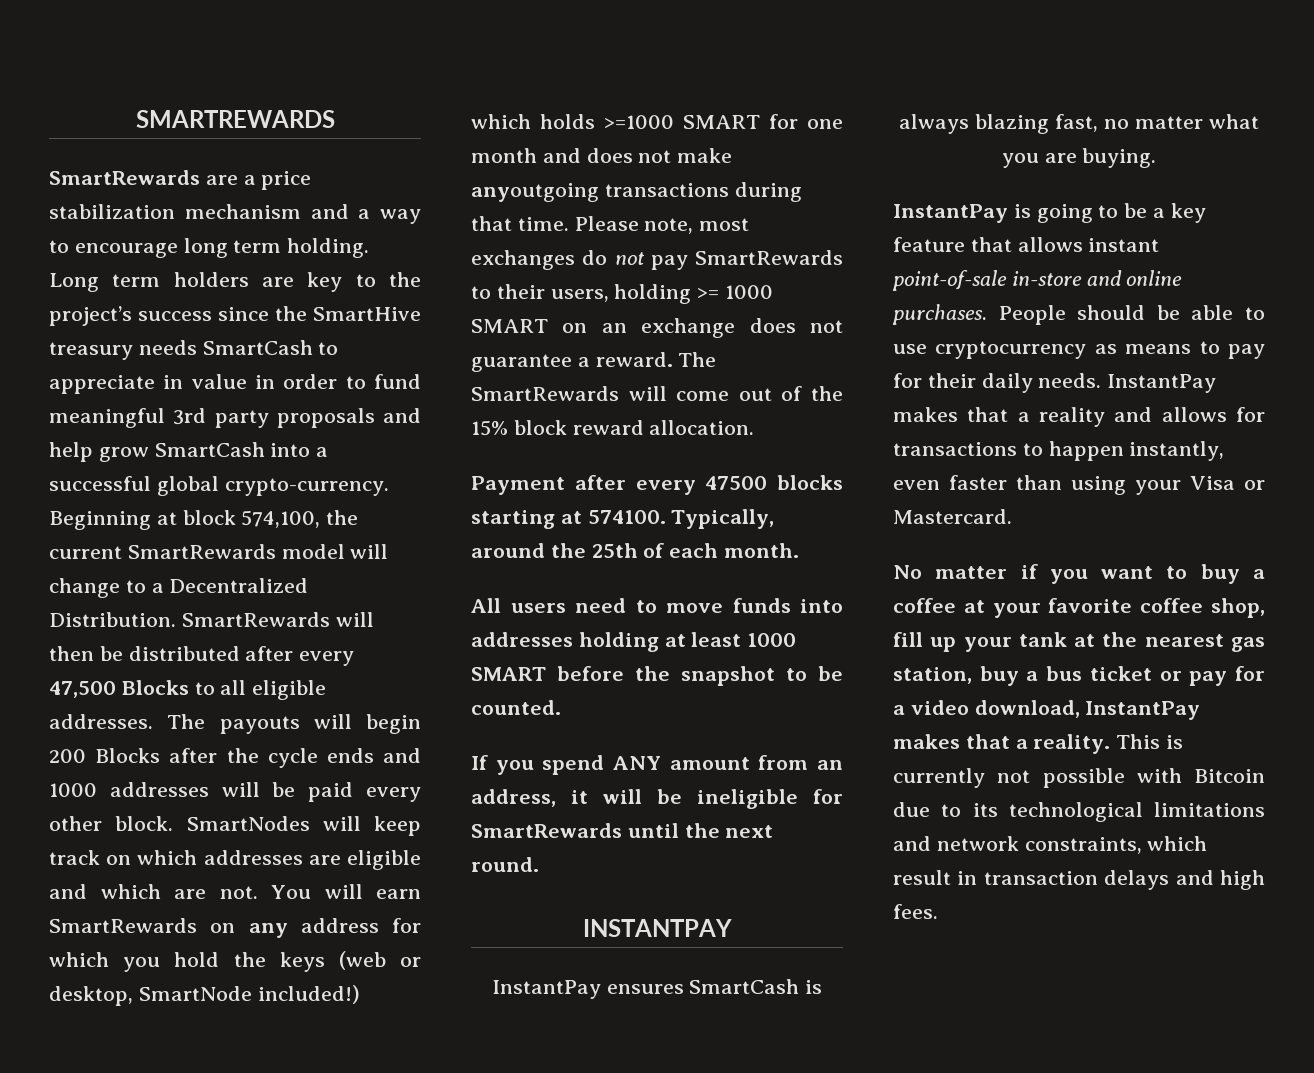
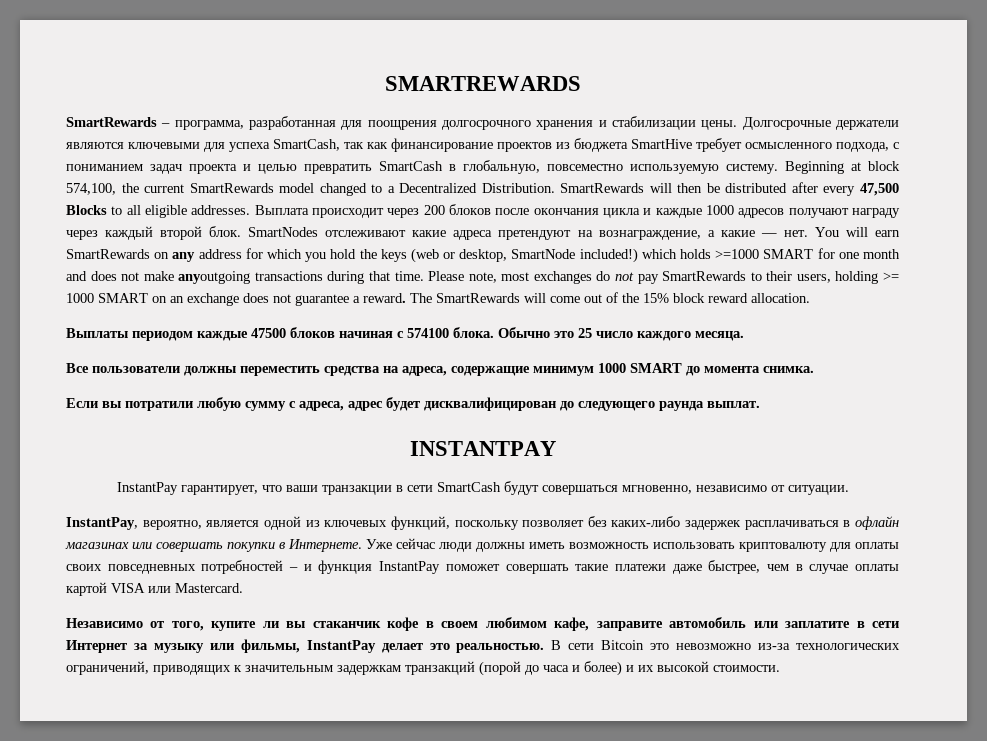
[205,171,312,190] [49,204,421,224] [49,238,370,258] [49,272,421,292] [49,306,421,326] [49,340,339,360] [49,374,421,394] [49,408,421,428] [49,442,329,462] [49,476,389,496] are a price stabilization mechanism and a way to encourage long term holding. Long term holders are key to the project’s success since the SmartHive treasury needs SmartCash to appreciate in value in order to fund meaningful 3rd party proposals and help grow SmartCash into a successful global crypto-currency. -> [161,116,900,130] [66,138,899,152] [66,160,778,174] – программа, разработанная для поощрения долгосрочного хранения и стабилизации цены. Долгосрочные держатели являются ключевыми для успеха SmartCash, так как финансирование проектов из бюджета SmartHive требует осмысленного подхода, с пониманием задач проекта и целью превратить SmartCash в глобальную, повсеместно используемую систему.
[350,544,389,559] [49,578,120,598] will change -> [319,183,367,196] changed
[167,714,421,734] [49,748,421,768] [49,782,422,802] [49,816,421,836] [49,850,421,870] [49,884,258,899] The payouts will begin 200 Blocks after the cycle ends and 1000 addresses will be paid every other block. SmartNodes will keep track on which addresses are eligible and which are not. -> [254,204,901,218] [66,226,808,240] Выплата происходит через 200 блоков после окончания цикла и каждые 1000 адресов получают награду через каждый второй блок. SmartNodes отслеживают какие адреса претендуют на вознаграждение, а какие — нет.
[471,475,843,495] [471,509,775,529] [471,543,800,558] [471,598,843,613] [471,632,797,652] [471,666,843,686] [471,700,561,715] [471,755,843,775] [471,789,843,809] [471,823,774,838] [471,857,539,872] [582,919,732,937] [491,979,823,999] [899,114,1259,134] [1001,148,1157,168] [893,203,1206,223] [893,237,1160,252] [892,270,1183,291] [892,304,1265,325] [893,341,1265,359] [893,373,1217,393] [893,407,1265,427] [893,441,1225,461] [893,475,1265,495] [893,509,1012,524] [893,564,1265,584] [893,598,1265,618] [893,632,1265,652] [893,666,1265,686] [893,700,1201,720] [893,734,1184,754] [893,768,1265,788] [893,802,1265,822] [893,836,1208,854] [893,870,1265,890] [893,904,938,919] Payment after every 47500 blocks starting at 574100. Typically, around the 25th of each month. // All users need to move funds into addresses holding at least 1000 SMART before the snapshot to be counted. // If you spend ANY amount from an address, it will be ineligible for SmartRewards until the next round. // INSTANTPAY // InstantPay ensures SmartCash is always blazing fast, no matter what you are buying. // InstantPay is going to be a key feature that allows instant point-of-sale in-store and online purchases. People should be able to use cryptocurrency as means to pay for their daily needs. InstantPay makes that a reality and allows for transactions to happen instantly, even faster than using your Visa or Mastercard. // No matter if you want to buy a coffee at your favorite coffee shop, fill up your tank at the nearest gas station, buy a bus ticket or pay for a video download, InstantPay makes that a reality. This is currently not possible with Bitcoin due to its technological limitations and network constraints, which result in transaction delays and high fees. -> [66,327,744,341] [66,363,814,376] [66,397,760,411] [409,441,556,456] [116,481,849,495] [66,516,899,530] [65,538,899,552] [66,560,899,574] [66,582,243,596] [66,617,900,631] [66,639,900,653] [66,661,780,676] Выплаты периодом каждые 47500 блоков начиная с 574100 блока. Обычно это 25 число каждого месяца. // Все пользователи должны переместить средства на адреса, содержащие минимум 1000 SMART до момента снимка. // Если вы потратили любую сумму с адреса, адрес будет дисквалифицирован до следующего раунда выплат. // INSTANTPAY // InstantPay гарантирует, что ваши транзакции в сети SmartCash будут совершаться мгновенно, независимо от ситуации. // InstantPay, вероятно, является одной из ключевых функций, поскольку позволяет без каких-либо задержек расплачиваться в офлайн магазинах или совершать покупки в Интернете. Уже сейчас люди должны иметь возможность использовать криптовалюту для оплаты своих повседневных потребностей – и функция InstantPay поможет совершать такие платежи даже быстрее, чем в случае оплаты картой VISA или Mastercard. // Независимо от того, купите ли вы стаканчик кофе в своем любимом кафе, заправите автомобиль или заплатите в сети Интернет за музыку или фильмы, InstantPay делает это реальностью. В сети Bitcoin это невозможно из-за технологических ограничений, приводящих к значительным задержкам транзакций (порой до часа и более) и их высокой стоимости.

